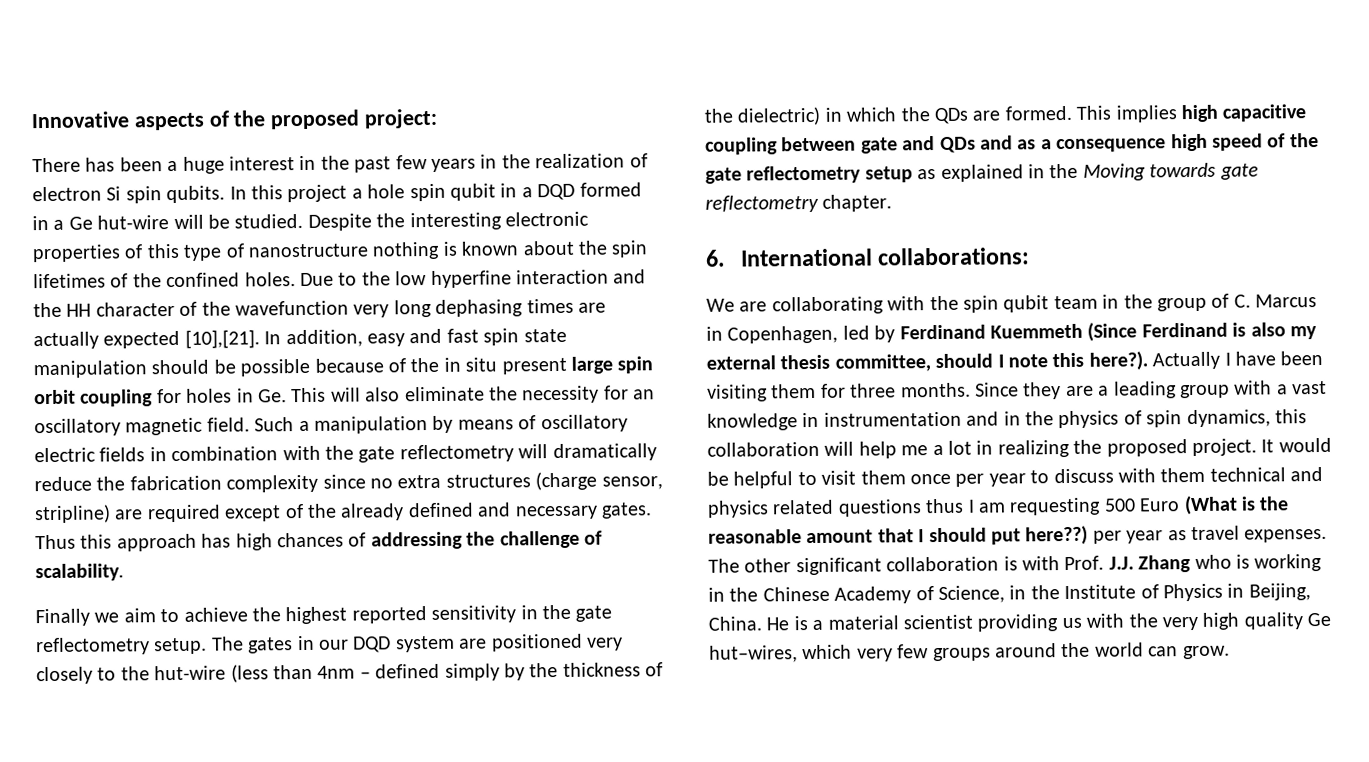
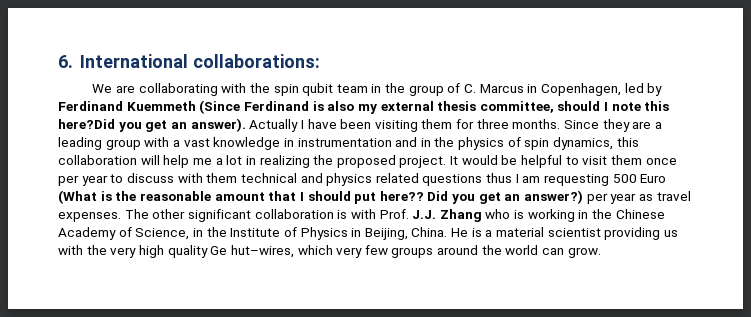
[31,108,439,131] [32,153,648,174] [32,182,642,204] [32,211,589,231] [32,240,649,263] [33,269,647,289] [33,298,606,318] [33,328,567,350] [33,356,654,379] [34,385,656,407] [34,414,628,437] [34,443,657,463] [34,471,663,493] [34,502,652,524] [35,530,603,552] [35,563,124,582] [35,604,613,627] [35,633,623,656] [36,662,664,685] [704,104,1307,126] [705,133,1319,155] [705,162,1259,184] [705,194,893,213] Innovative aspects of the proposed project: // There has been a huge interest in the past few years in the realization of electron Si spin qubits. In this project a hole spin qubit in a DQD formed in a Ge hut-wire will be studied. Despite the interesting electronic properties of this type of nanostructure nothing is known about the spin lifetimes of the confined holes. Due to the low hyperfine interaction and the HH character of the wavefunction very long dephasing times are actually expected [10],[21]. In addition, easy and fast spin state manipulation should be possible because of the in situ present large spin orbit coupling for holes in Ge. This will also eliminate the necessity for an oscillatory magnetic field. Such a manipulation by means of oscillatory electric fields in combination with the gate reflectometry will dramatically reduce the fabrication complexity since no extra structures (charge sensor, stripline) are required except of the already defined and necessary gates. Thus this approach has high chances of addressing the challenge of scalability. // Finally we aim to achieve the highest reported sensitivity in the gate reflectometry setup. The gates in our DQD system are positioned very closely to the hut-wire (less than 4nm – defined simply by the thickness of the dielectric) in which the QDs are formed. This implies high capacitive coupling between gate and QDs and as a consequence high speed of the gate reflectometry setup as explained in the Moving towards gate reflectometry chapter. // -> (58, 61) none
[1088,351,1148,371] here?). -> [58,118,246,132] here?Did you get an answer).
[1025,525,1089,546] here??) -> [379,190,584,204] here?? Did you get an answer?)

